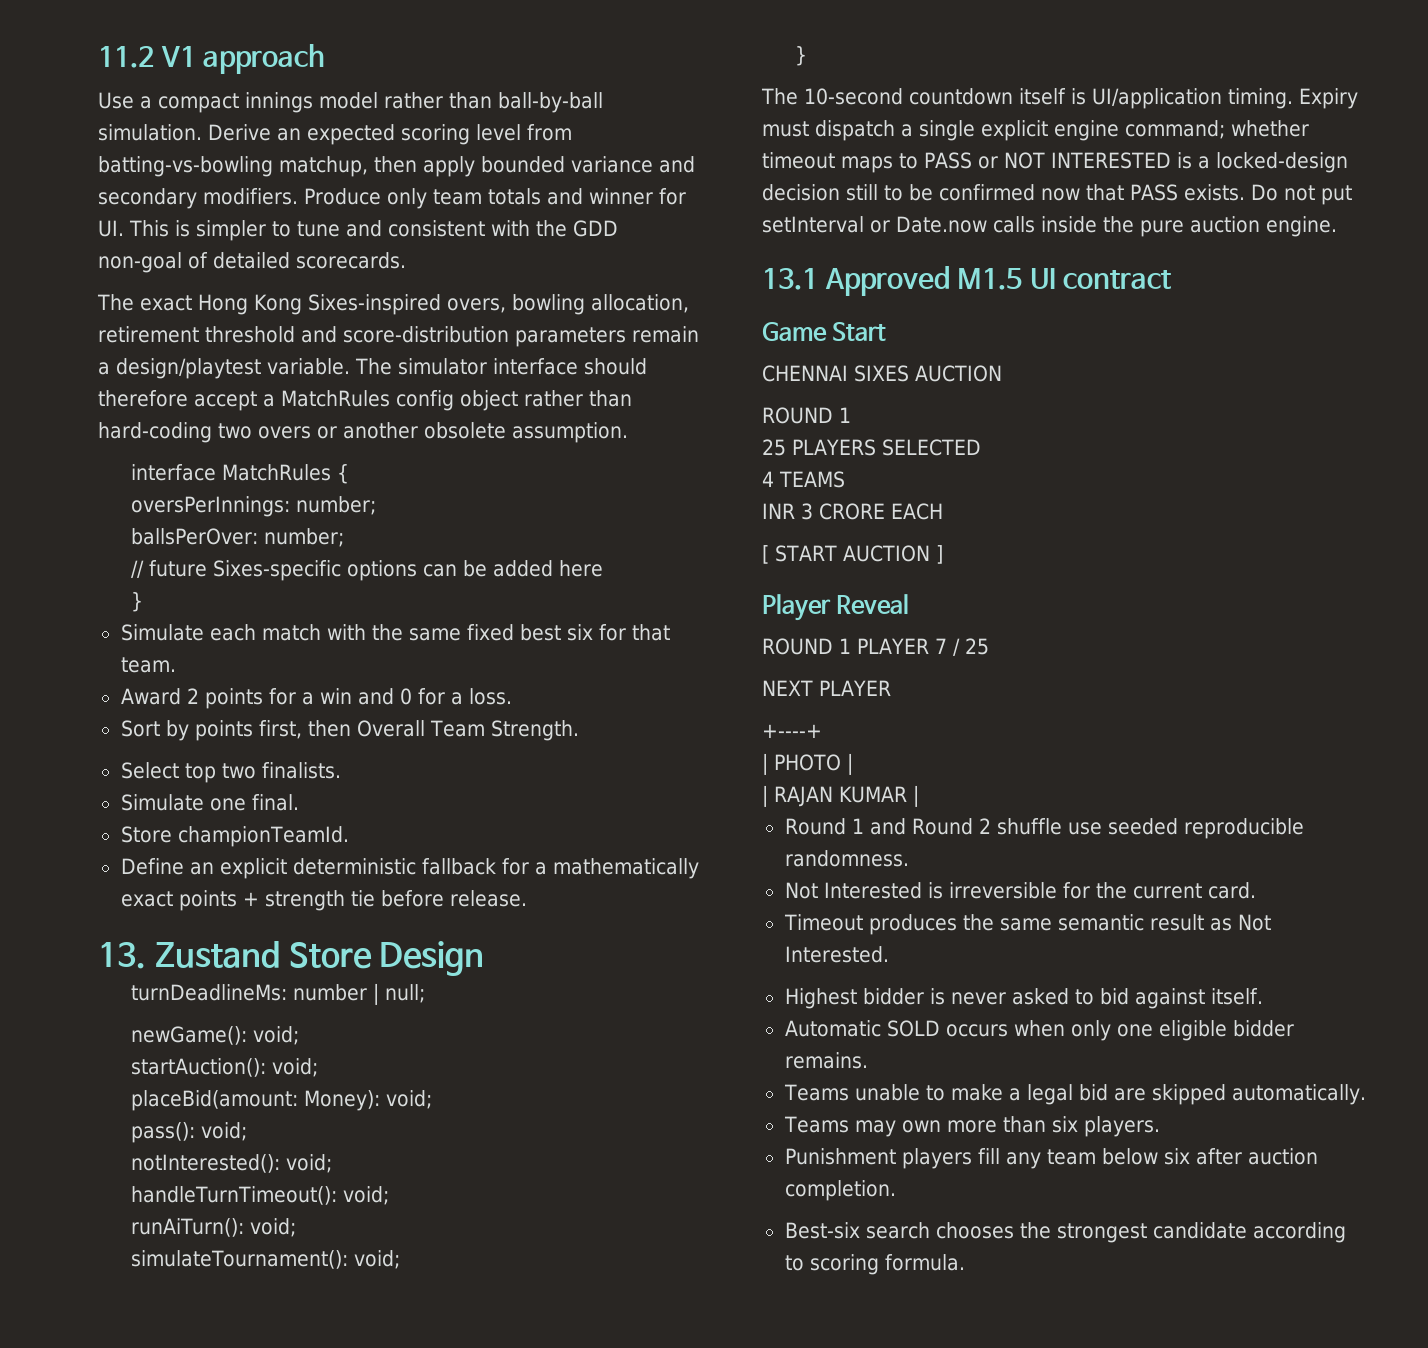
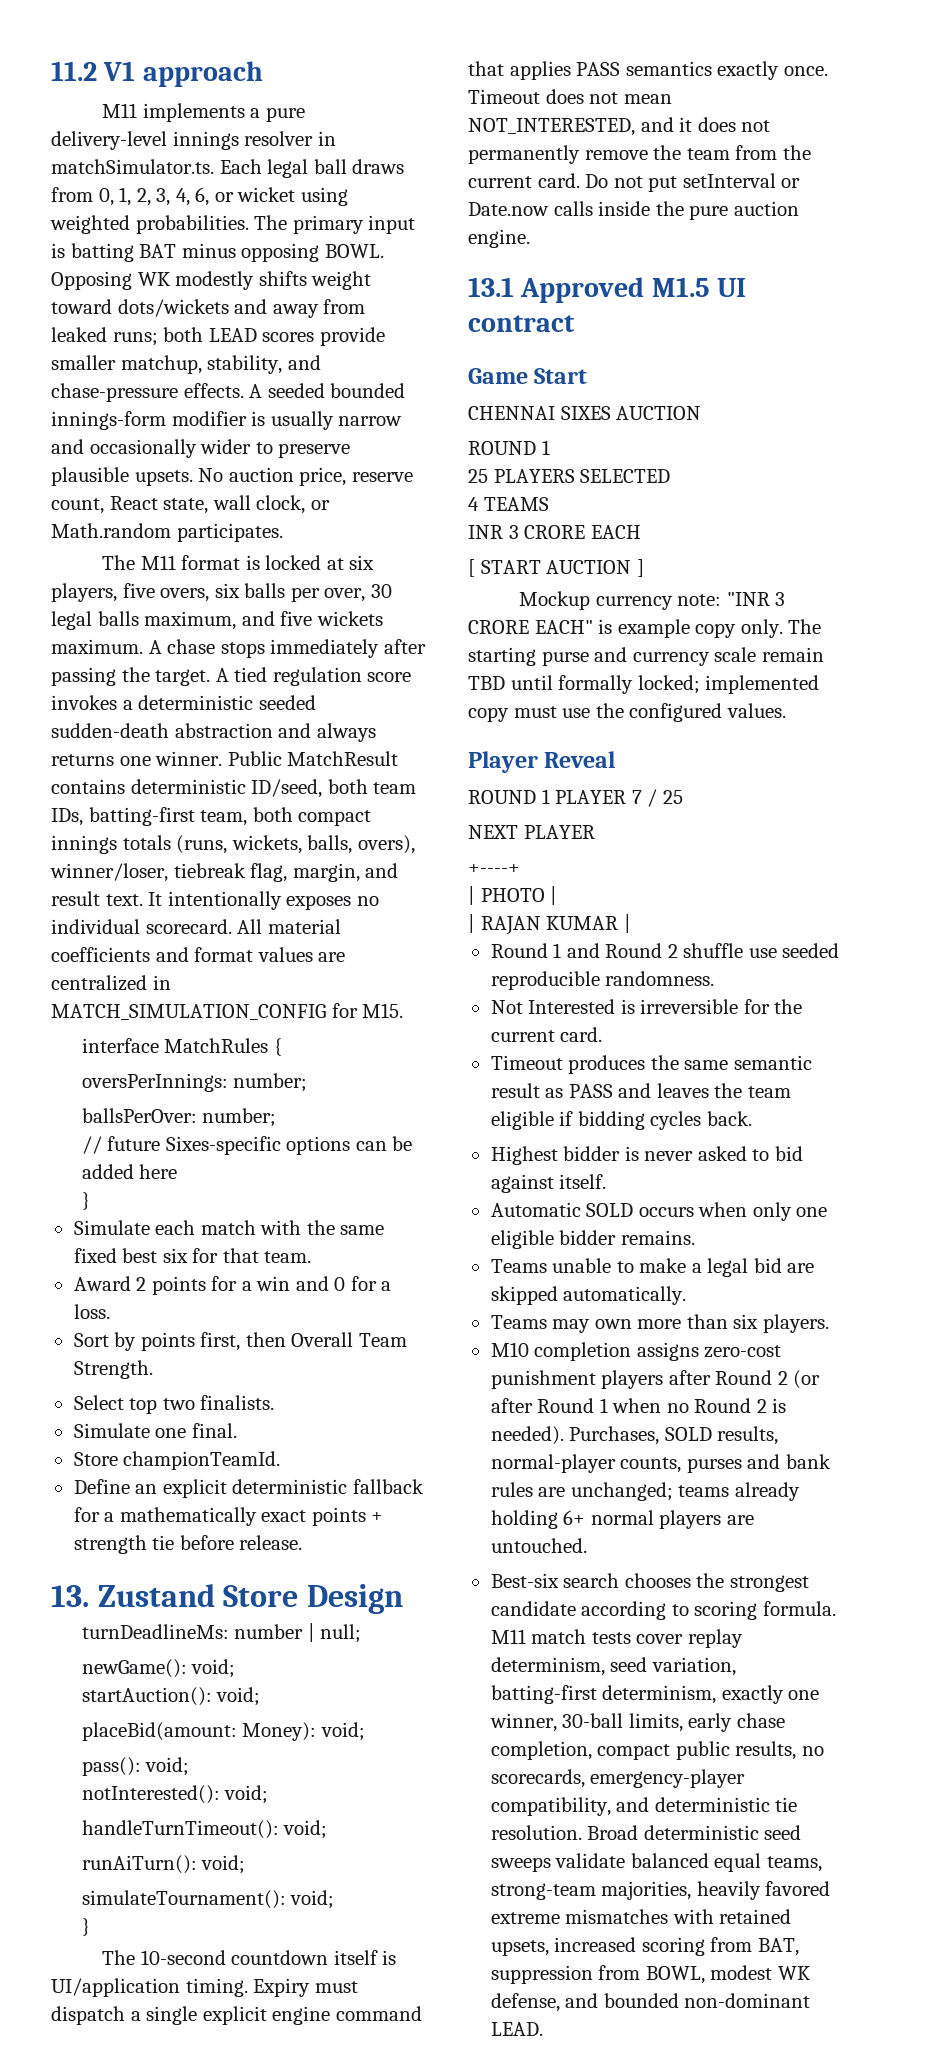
[98,92,603,113] [98,124,572,145] [98,156,695,177] [98,188,686,209] [98,220,618,241] [98,252,406,273] [97,294,689,315] [98,326,699,347] [98,358,647,379] [98,390,632,411] [98,422,628,443] Use a compact innings model rather than ball-by-ball simulation. Derive an expected scoring level from batting-vs-bowling matchup, then apply bounded variance and secondary modifiers. Produce only team totals and winner for UI. This is simpler to tune and consistent with the GDD non-goal of detailed scorecards. // The exact Hong Kong Sixes-inspired overs, bowling allocation, retirement threshold and score-distribution parameters remain a design/playtest variable. The simulator interface should therefore accept a MatchRules config object rather than hard-coding two overs or another obsolete assumption. -> [102,103,305,122] [51,131,336,150] [51,159,405,178] [51,187,348,206] [50,215,416,234] [51,243,384,262] [51,271,372,290] [51,299,366,318] [51,327,385,346] [51,355,321,374] [51,383,406,402] [51,411,403,430] [51,439,351,458] [51,467,413,486] [51,495,330,514] [51,523,283,542] [102,555,375,570] [51,583,392,602] [51,611,383,630] [51,639,426,658] [51,667,412,686] [51,695,316,710] [51,723,376,742] [51,751,399,766] [51,779,417,798] [51,807,372,826] [51,835,415,854] [50,863,399,882] [51,891,379,910] [51,919,341,934] [51,947,346,962] [51,975,171,991] [51,1003,404,1020] M11 implements a pure delivery-level innings resolver in matchSimulator.ts. Each legal ball draws from 0, 1, 2, 3, 4, 6, or wicket using weighted probabilities. The primary input is batting BAT minus opposing BOWL. Opposing WK modestly shifts weight toward dots/wickets and away from leaked runs; both LEAD scores provide smaller matchup, stability, and chase-pressure effects. A seeded bounded innings-form modifier is usually narrow and occasionally wider to preserve plausible upsets. No auction price, reserve count, React state, wall clock, or Math.random participates. // The M11 format is locked at six players, five overs, six balls per over, 30 legal balls maximum, and five wickets maximum. A chase stops immediately after passing the target. A tied regulation score invokes a deterministic seeded sudden-death abstraction and always returns one winner. Public MatchResult contains deterministic ID/seed, both team IDs, batting-first team, both compact innings totals (runs, wickets, balls, overs), winner/loser, tiebreak flag, margin, and result text. It intentionally exposes no individual scorecard. All material coefficients and format values are centralized in MATCH_SIMULATION_CONFIG for M15.
[1125,120,1309,139] [762,152,1348,173] [762,184,1245,201] command; whether timeout maps to PASS or NOT INTERESTED is a locked-design decision still to be confirmed now that PASS exists. -> [335,2006,422,2021] [468,61,828,80] [468,89,672,104] [468,117,771,136] [468,145,811,164] [468,173,580,188] command that applies PASS semantics exactly once. Timeout does not mean NOT_INTERESTED, and it does not permanently remove the team from the current card.
(943, 554) none -> [519,591,786,610] [468,619,822,638] [468,647,824,666] [468,675,820,694] [468,703,786,722] // Mockup currency note: "INR 3 CRORE EACH" is example copy only. The starting purse and currency scale remain TBD until formally locked; implemented copy must use the configured values.
[1237,914,1271,931] [784,946,889,963] Not Interested. -> [568,1083,791,1098] [490,1111,752,1130] PASS and leaves the team eligible if bidding cycles back.
[784,1148,1318,1169] [784,1180,896,1201] Punishment players fill any team below six after auction completion. -> [490,1342,782,1361] [490,1370,821,1389] [490,1398,787,1413] [490,1426,779,1445] [490,1454,831,1473] [490,1482,800,1501] [490,1510,754,1529] [490,1538,587,1553] M10 completion assigns zero-cost punishment players after Round 2 (or after Round 1 when no Round 2 is needed). Purchases, SOLD results, normal-player counts, purses and bank rules are unchanged; teams already holding 6+ normal players are untouched.
(965, 1262) none -> [490,1629,743,1648] [490,1657,736,1676] [490,1685,820,1704] [489,1713,785,1732] [490,1741,824,1760] [490,1769,746,1788] [490,1797,798,1816] [490,1825,802,1840] [490,1853,822,1872] [490,1881,831,1900] [490,1909,792,1924] [490,1937,799,1956] [490,1965,811,1984] [490,1993,811,2012] [490,2022,543,2036] M11 match tests cover replay determinism, seed variation, batting-first determinism, exactly one winner, 30-ball limits, early chase completion, compact public results, no scorecards, emergency-player compatibility, and deterministic tie resolution. Broad deterministic seed sweeps validate balanced equal teams, strong-team majorities, heavily favored extreme mismatches with retained upsets, increased scoring from BAT, suppression from BOWL, modest WK defense, and bounded non-dominant LEAD.

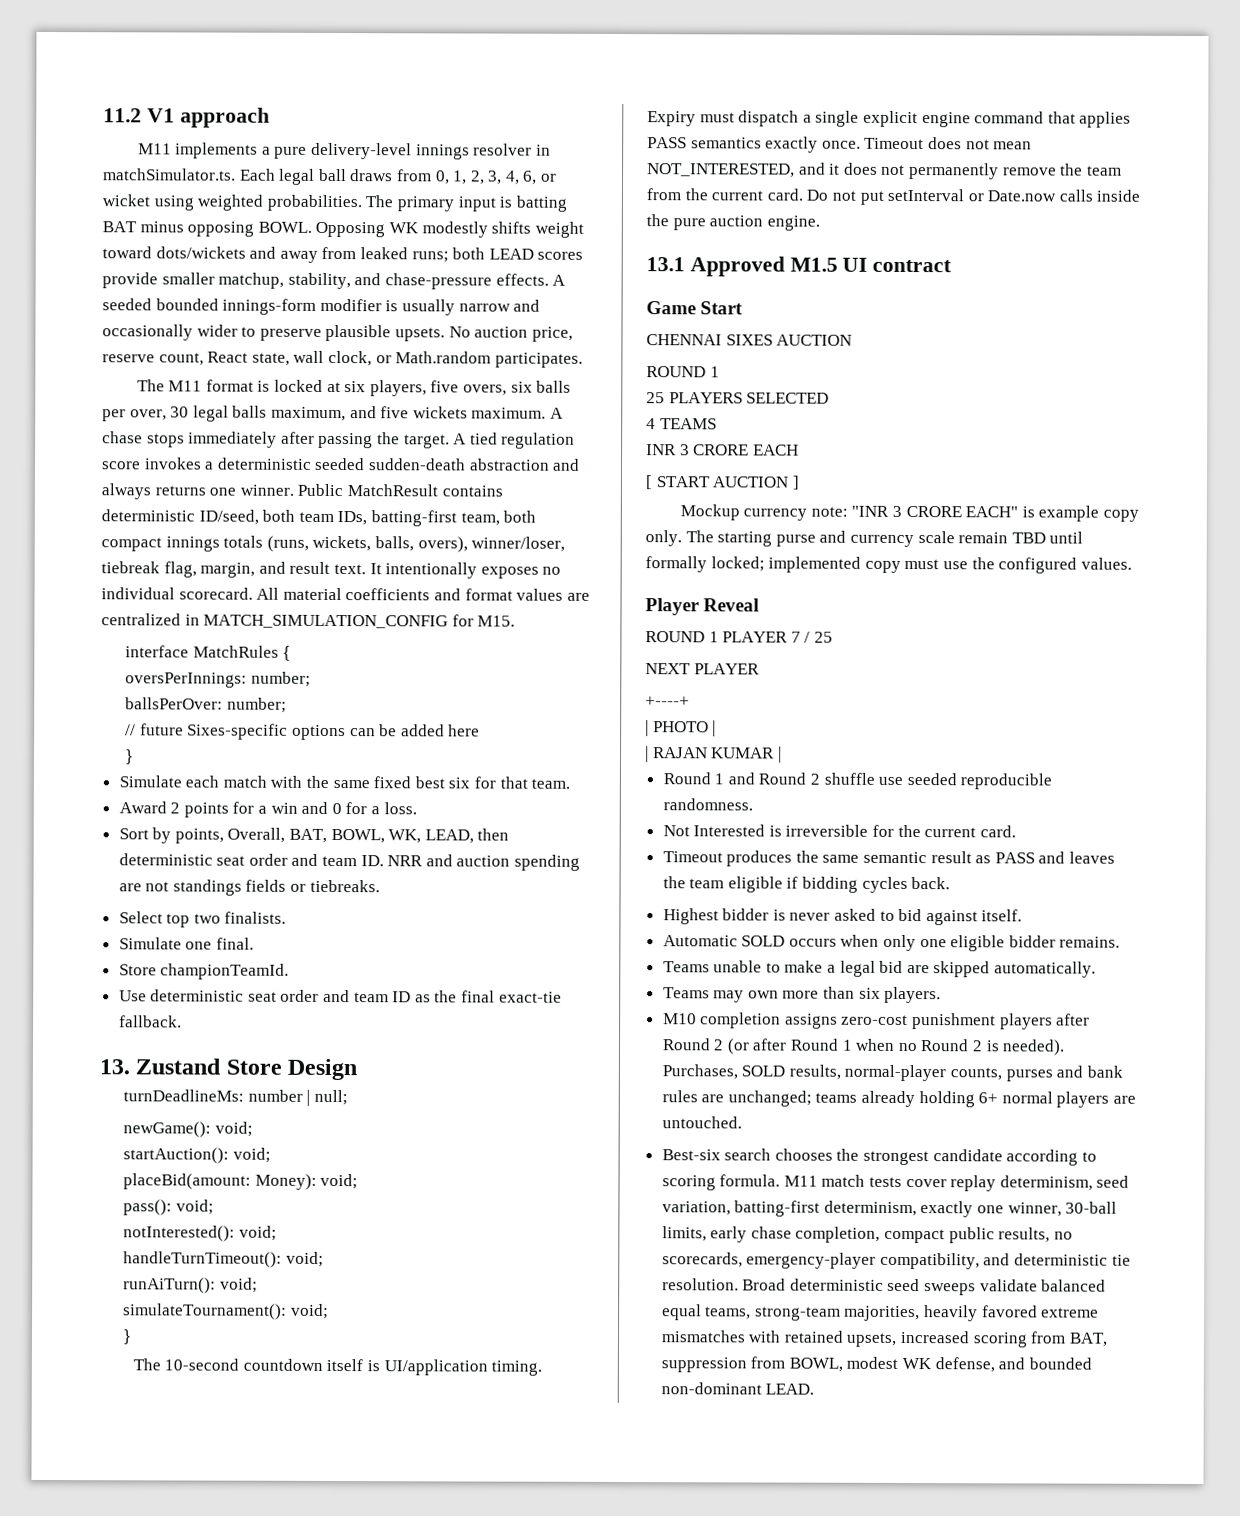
[140,1332,407,1351] [73,1360,153,1379] points first, then Overall Team Strength. -> [174,827,510,844] [118,853,581,871] [118,879,380,896] points, Overall, BAT, BOWL, WK, LEAD, then deterministic seat order and team ID. NRR and auction spending are not standings fields or tiebreaks.
[73,1479,424,1498] [73,1507,384,1526] [73,1535,303,1554] Define an explicit deterministic fallback for a mathematically exact points + strength tie before release. -> [118,989,562,1003] [118,1015,182,1028] Use deterministic seat order and team ID as the final exact-tie fallback.

